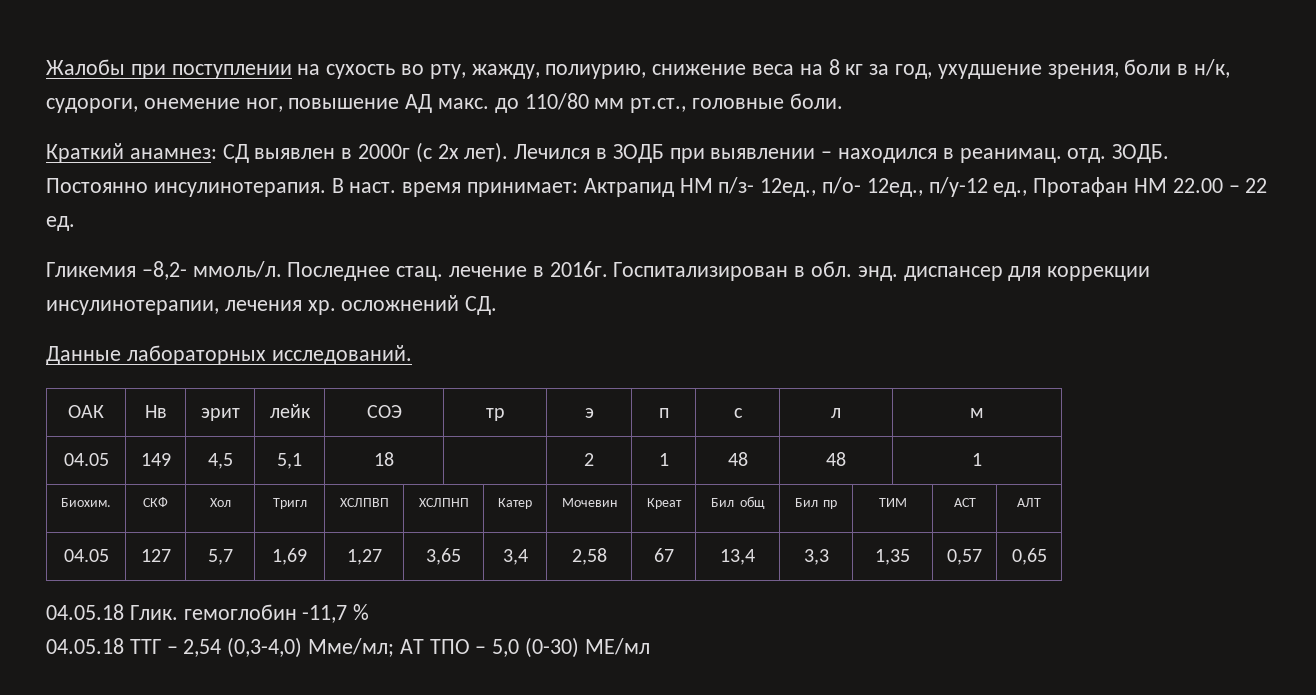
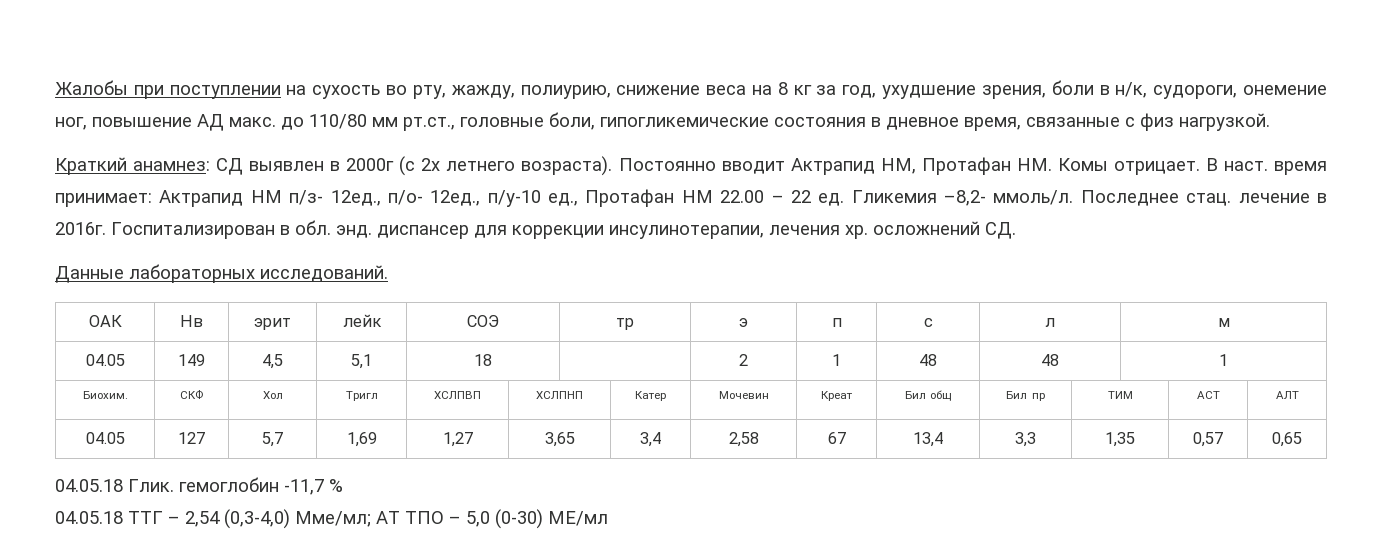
[789,93,843,109] боли. -> [549,112,1270,131] боли, гипогликемические состояния в дневное время, связанные с физ нагрузкой.
[464,142,1170,163] [46,178,326,197] лет). Лечился в ЗОДБ при выявлении – находился в реанимац. отд. ЗОДБ. Постоянно инсулинотерапия. -> [446,156,1200,176] летнего возраста). Постоянно вводит Актрапид НМ, Протафан НМ. Комы отрицает.
[928,177,988,197] п/у-12 -> [487,190,541,207] п/у-10
(75, 223) // -> (845, 199) none

